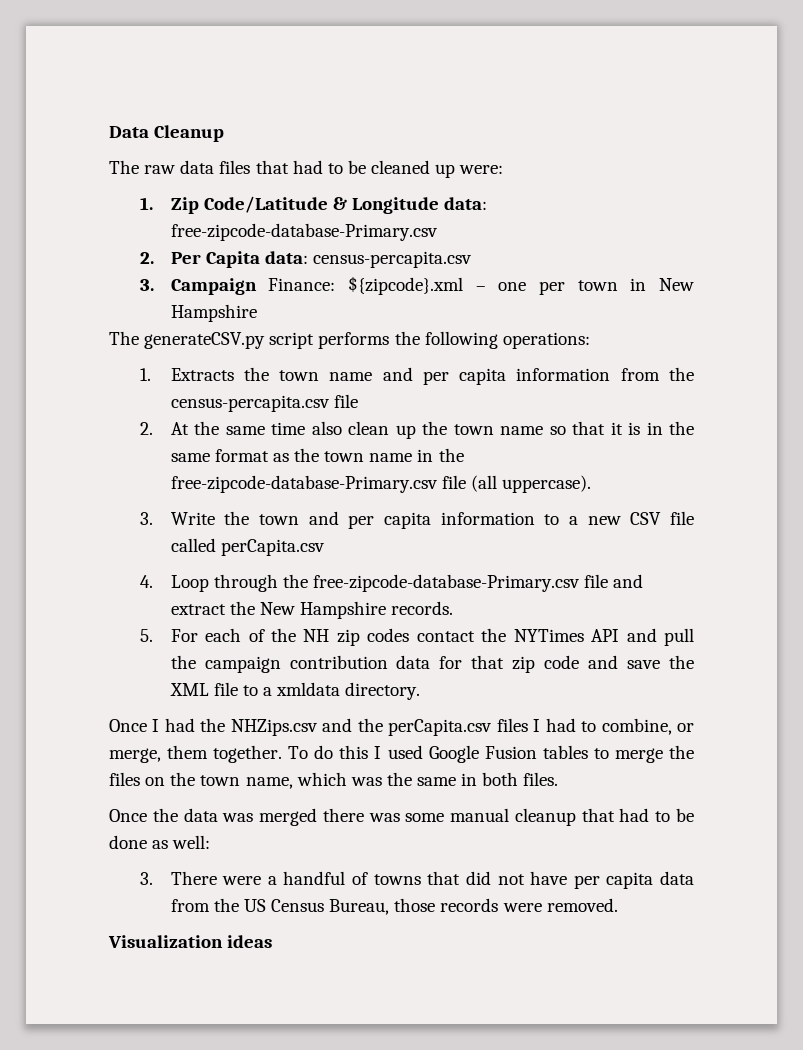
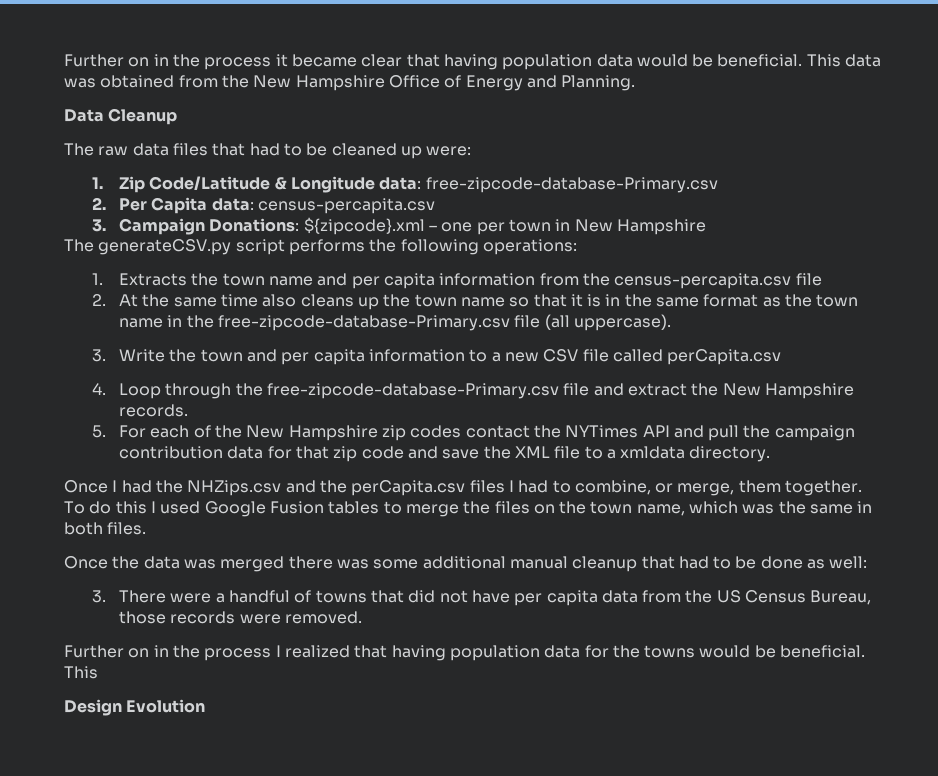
(109, 132) none -> [64,54,882,70] [64,75,636,91] Further on in the process it became clear that having population data would be beneficial. This data was obtained from the New Hampshire Office of Energy and Planning. //
[268,278,336,291] Finance: -> [209,218,300,232] Donations:
[348,421,390,435] clean -> [300,294,354,307] cleans
[303,629,330,642] NH -> [246,425,378,441] New Hampshire
(445, 817) none -> [422,556,506,569] additional
[108,935,273,948] Visualization ideas -> [64,645,866,661] [64,666,98,679] [64,699,206,716] Further on in the process I realized that having population data for the towns would be beneficial. This // Design Evolution

